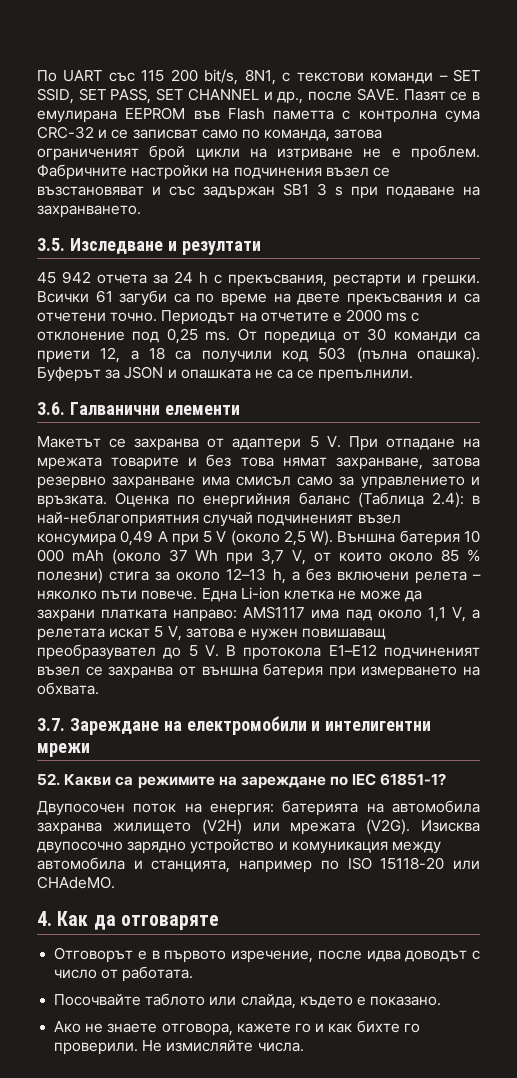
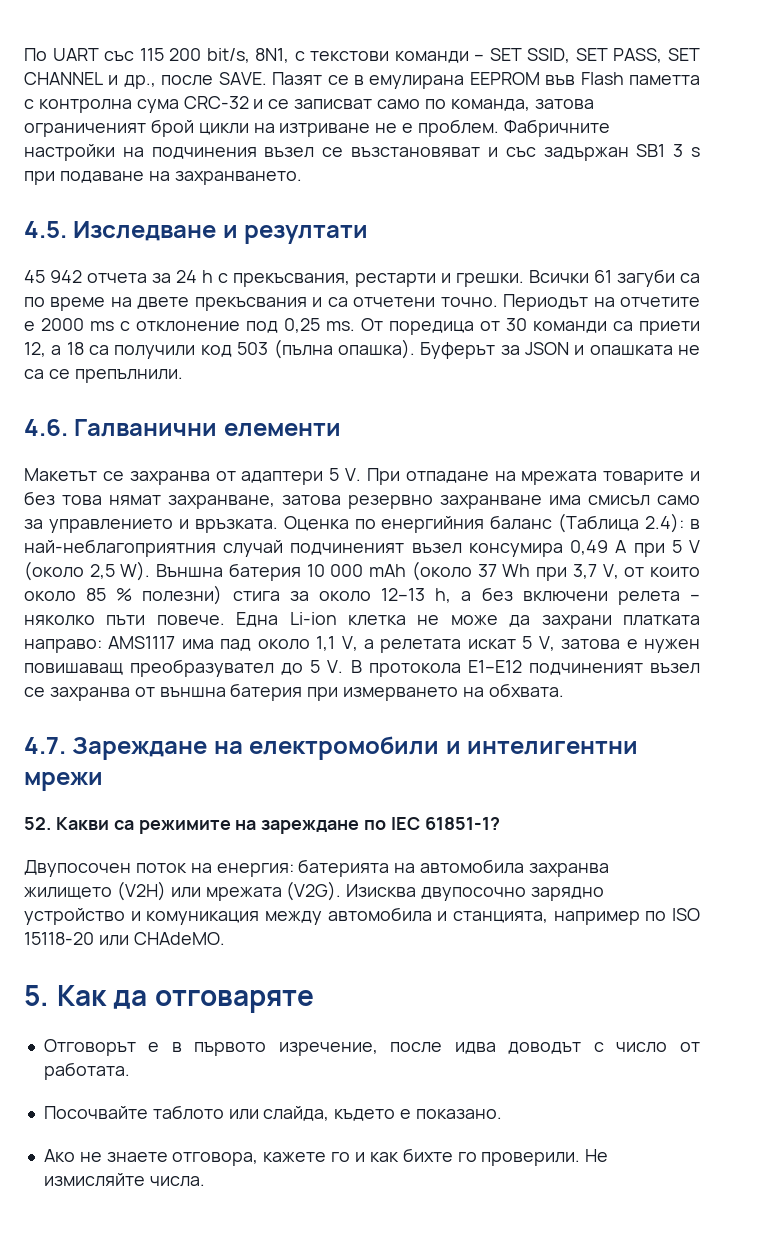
[37,238,65,251] 3.5. -> [24,221,67,238] 4.5.
[37,402,65,415] 3.6. -> [24,419,68,436] 4.6.
[37,718,65,731] 3.7. -> [24,737,66,754] 4.7.
[37,911,52,926] 4. -> [24,985,49,1006] 5.

